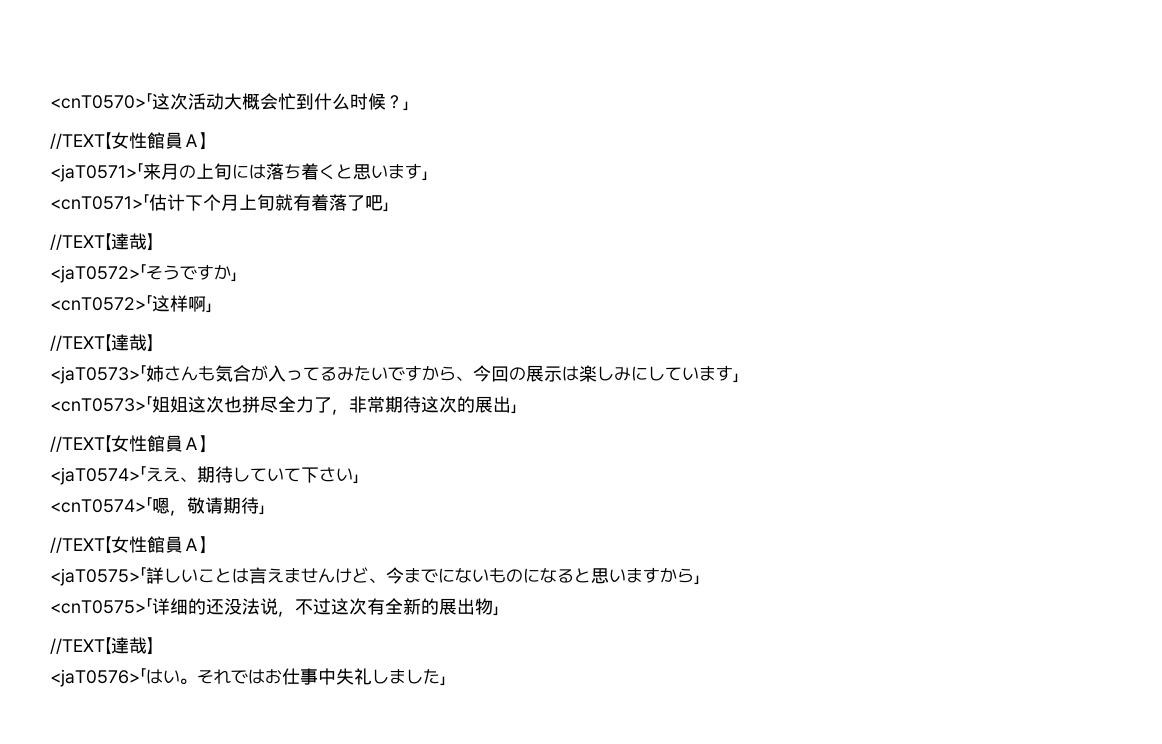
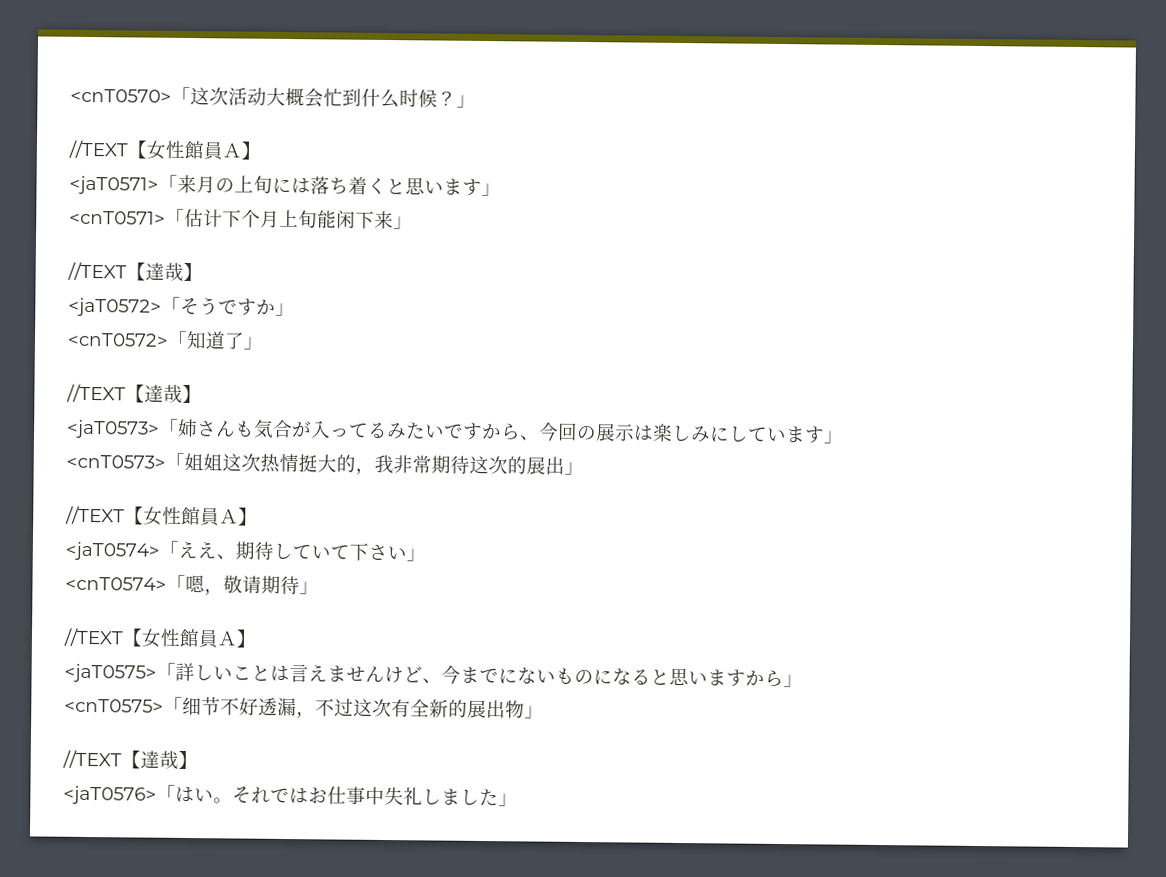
[275,194,383,211] 就有着落了吧 -> [317,210,394,230] 能闲下来
[152,295,206,312] 这样啊 -> [186,330,245,350] 知道了
[224,396,349,415] 也拼尽全力了， -> [260,453,394,475] 热情挺大的，我
[152,598,278,615] 详细的还没法说 -> [182,696,297,717] 细节不好透漏

